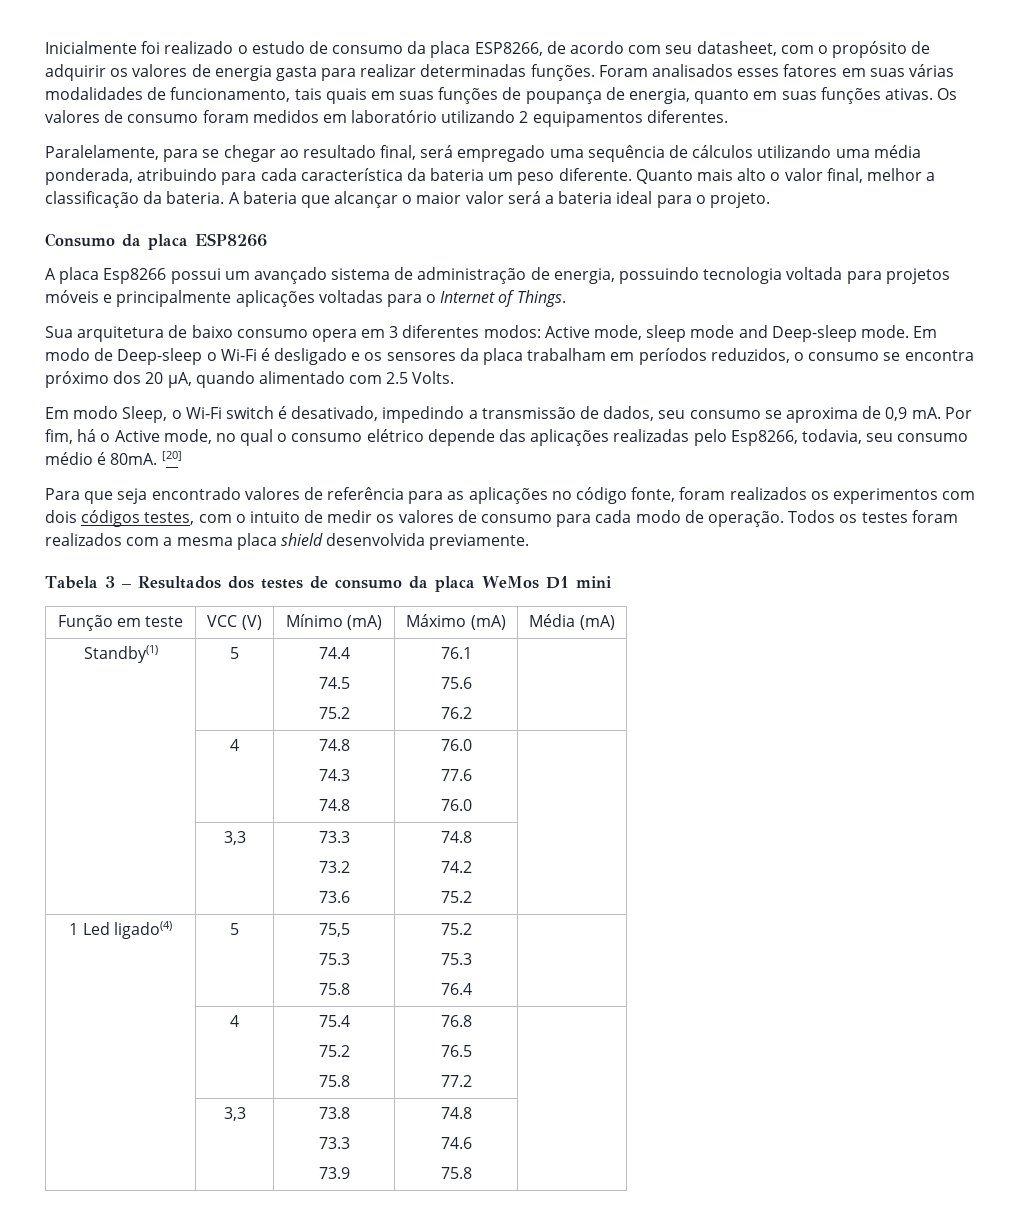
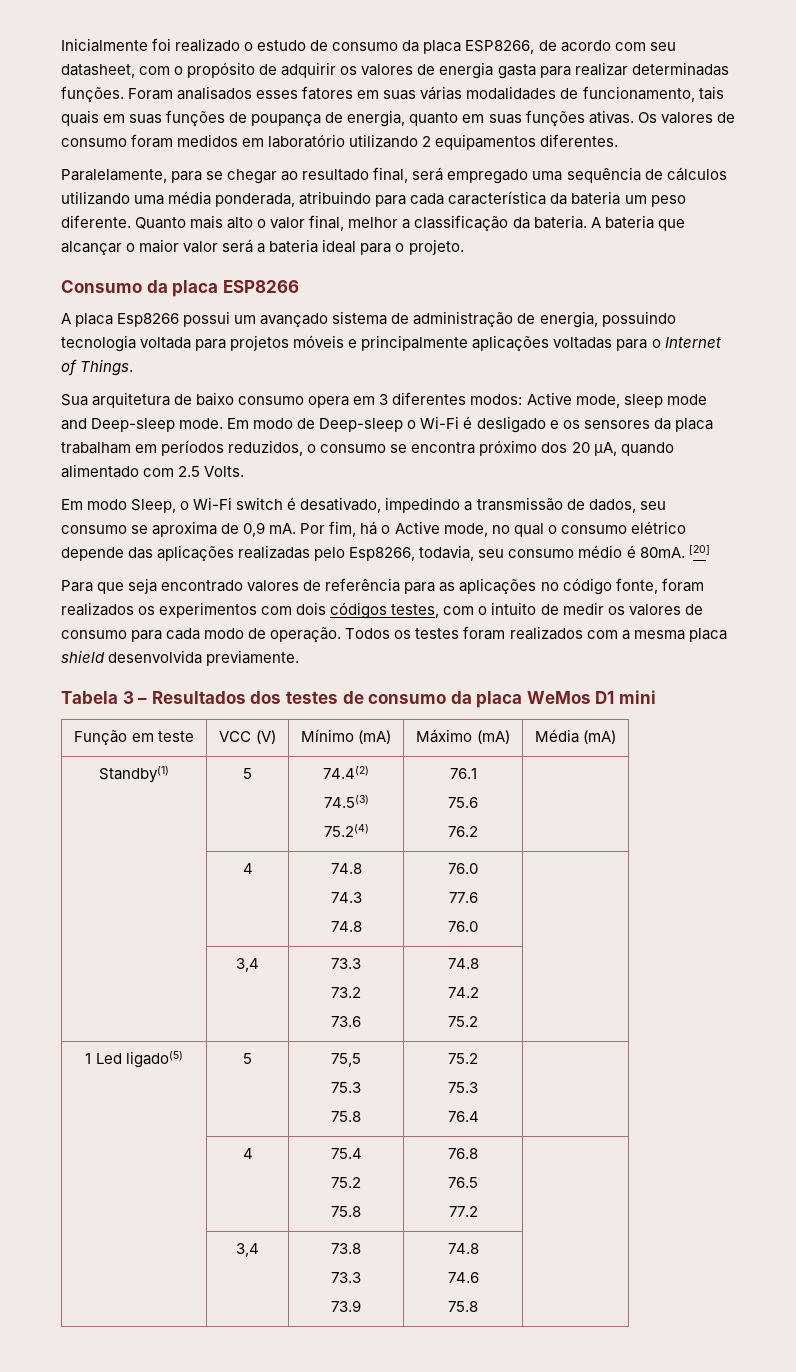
[318,647,350,659] [318,677,350,689] [318,707,350,719] 74.4 // 74.5 // 75.2 -> [323,766,369,779] [323,795,369,808] [323,824,369,837] 74.4(2) // 74.5(3) // 75.2(4)
[223,831,246,845] 3,3 -> [236,958,259,972] 3,4
[113,921,172,939] ligado(4) -> [125,1051,183,1068] ligado(5)
[223,1107,246,1121] 3,3 -> [236,1243,259,1257] 3,4

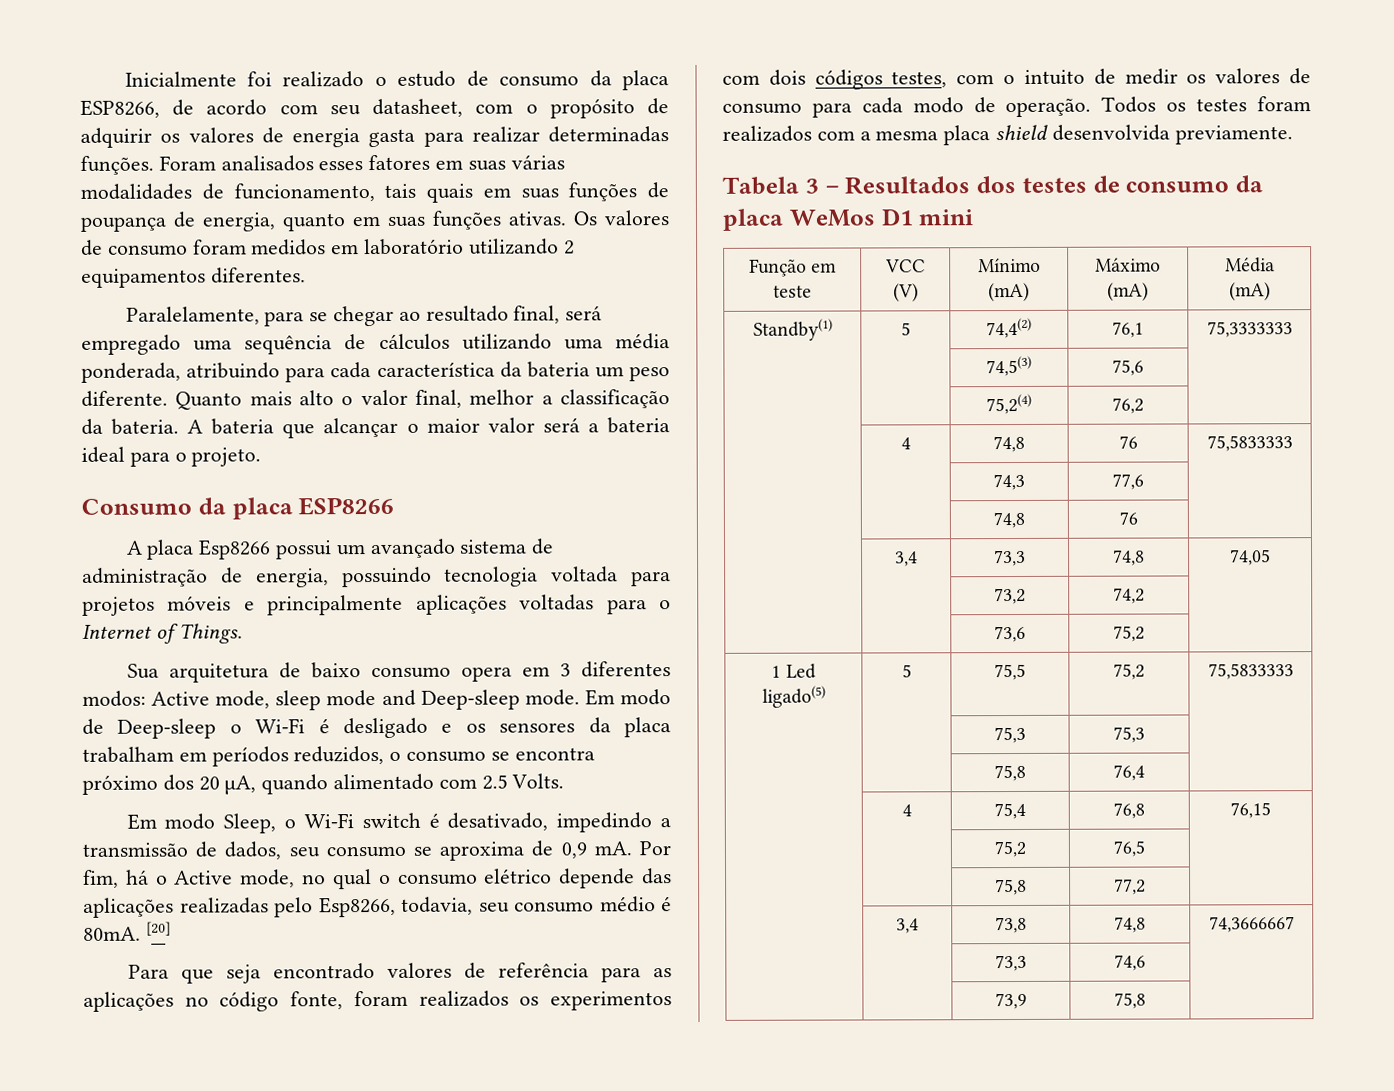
[323,766,369,779] [323,795,369,808] [323,824,369,837] [449,768,477,779] [448,797,478,808] [448,826,478,837] [242,863,253,874] [330,863,362,874] [330,892,362,903] [330,921,362,932] [448,863,478,874] [448,892,478,903] [448,921,478,932] [236,958,259,972] [331,958,361,969] [331,987,361,998] [331,1016,361,1027] [447,958,479,969] [447,987,479,998] [448,1016,478,1027] 74.4(2) // 74.5(3) // 75.2(4) | 76.1 // 75.6 // 76.2 | // | 4 | 74.8 // 74.3 // 74.8 | 76.0 // 77.6 // 76.0 | // | 3,4 | 73.3 // 73.2 // 73.6 | 74.8 // 74.2 // 75.2 -> [986,317,1032,339] [1112,321,1144,338] [1206,321,1293,338] [986,355,1032,377] [1112,359,1144,376] [986,393,1032,415] [1112,397,1144,414] [900,437,911,450] [993,435,1025,453] [1118,435,1138,449] [1206,435,1293,452] [993,473,1025,491] [1112,473,1144,490] [993,511,1025,529] [1118,511,1138,525] [895,551,918,567] [994,549,1026,567] [1113,549,1145,566] [1230,549,1271,566] [994,587,1026,605] [1113,587,1145,604] [994,625,1026,643] [1113,625,1145,642] 74,4(2) | 76,1 | 75,3333333 // | | 74,5(3) | 75,6 | // | | 75,2(4) | 76,2 | // | 4 | 74,8 | 76 | 75,5833333 // | | 74,3 | 77,6 | // | | 74,8 | 76 | // | 3,4 | 73,3 | 74,8 | 74,05 // | | 73,2 | 74,2 | // | | 73,6 | 75,2
[331,1082,361,1093] [331,1111,361,1122] [448,1053,478,1064] [448,1082,478,1093] [447,1111,479,1122] [242,1148,253,1159] [330,1148,362,1159] [331,1177,361,1188] [331,1206,361,1217] [448,1148,478,1159] [448,1177,478,1188] [448,1206,478,1217] [236,1243,259,1257] [331,1243,361,1254] [331,1272,361,1283] [331,1300,361,1312] [447,1243,479,1254] [447,1272,479,1283] [448,1301,478,1312] // 75.3 // 75.8 | 75.2 // 75.3 // 76.4 | // | 4 | 75.4 // 75.2 // 75.8 | 76.8 // 76.5 // 77.2 | // | 3,4 | 73.8 // 73.3 // 73.9 | 74.8 // 74.6 // 75.8 -> [1113,663,1145,680] [1207,663,1294,680] [994,726,1026,744] [1113,726,1145,743] [994,764,1026,782] [1113,764,1145,781] [901,804,912,817] [994,802,1026,820] [1113,802,1145,819] [1230,802,1271,819] [994,840,1026,858] [1113,840,1145,857] [995,878,1027,896] [1114,878,1146,895] [896,918,919,934] [995,916,1027,934] [1114,916,1146,933] [1208,916,1295,933] [995,954,1027,972] [1114,954,1146,971] [995,992,1027,1010] [1114,992,1146,1009] | 75,2 | 75,5833333 // | | 75,3 | 75,3 | // | | 75,8 | 76,4 | // | 4 | 75,4 | 76,8 | 76,15 // | | 75,2 | 76,5 | // | | 75,8 | 77,2 | // | 3,4 | 73,8 | 74,8 | 74,3666667 // | | 73,3 | 74,6 | // | | 73,9 | 75,8

